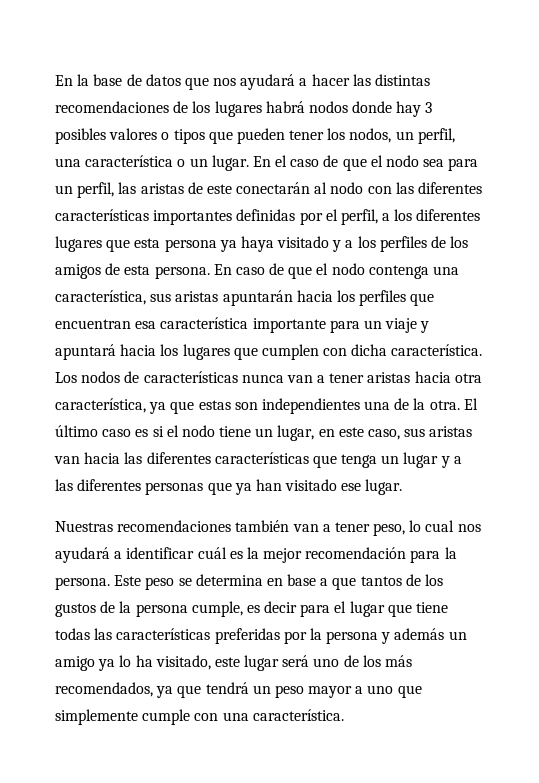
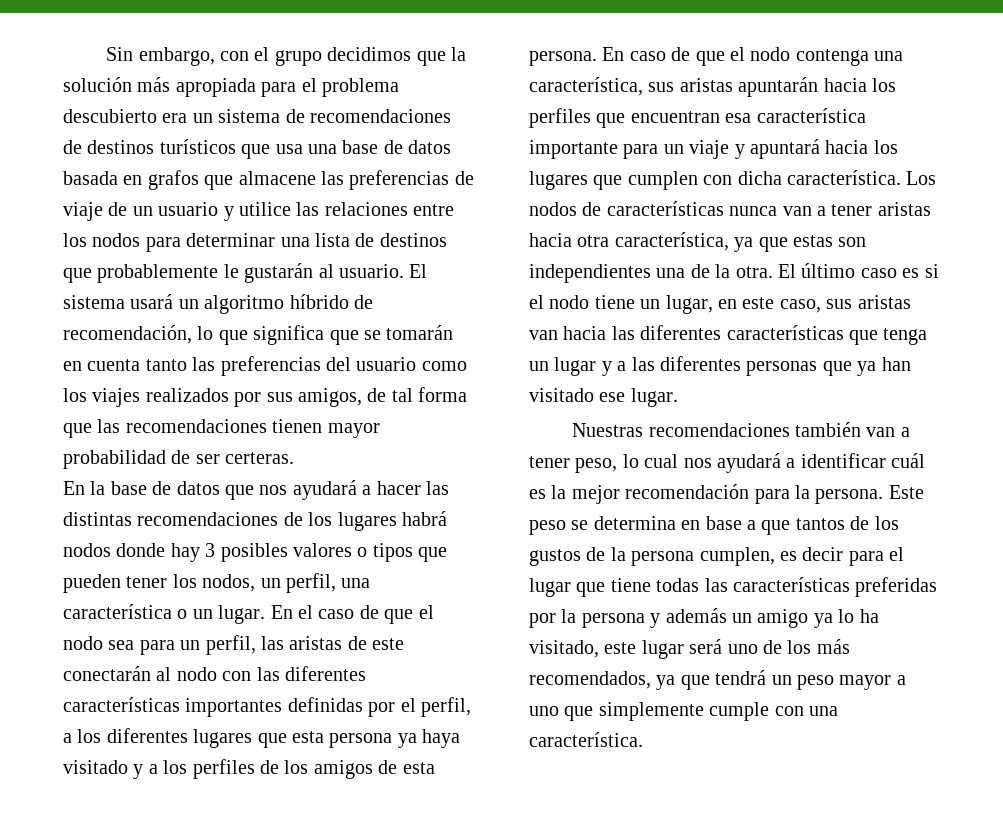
(55, 80) none -> [106,47,467,66] [63,77,399,97] [63,109,451,123] [63,139,452,159] [63,170,474,190] [63,202,455,221] [63,233,447,252] [63,263,428,283] [63,294,373,314] [63,325,454,345] [63,356,467,376] [63,387,468,407] [63,419,380,438] [63,450,295,469] Sin embargo, con el grupo decidimos que la solución más apropiada para el problema descubierto era un sistema de recomendaciones de destinos turísticos que usa una base de datos basada en grafos que almacene las preferencias de viaje de un usuario y utilice las relaciones entre los nodos para determinar una lista de destinos que probablemente le gustarán al usuario. El sistema usará un algoritmo híbrido de recomendación, lo que significa que se tomarán en cuenta tanto las preferencias del usuario como los viajes realizados por sus amigos, de tal forma que las recomendaciones tienen mayor probabilidad de ser certeras. //
[191,601,243,617] cumple, -> [699,547,775,566] cumplen,

